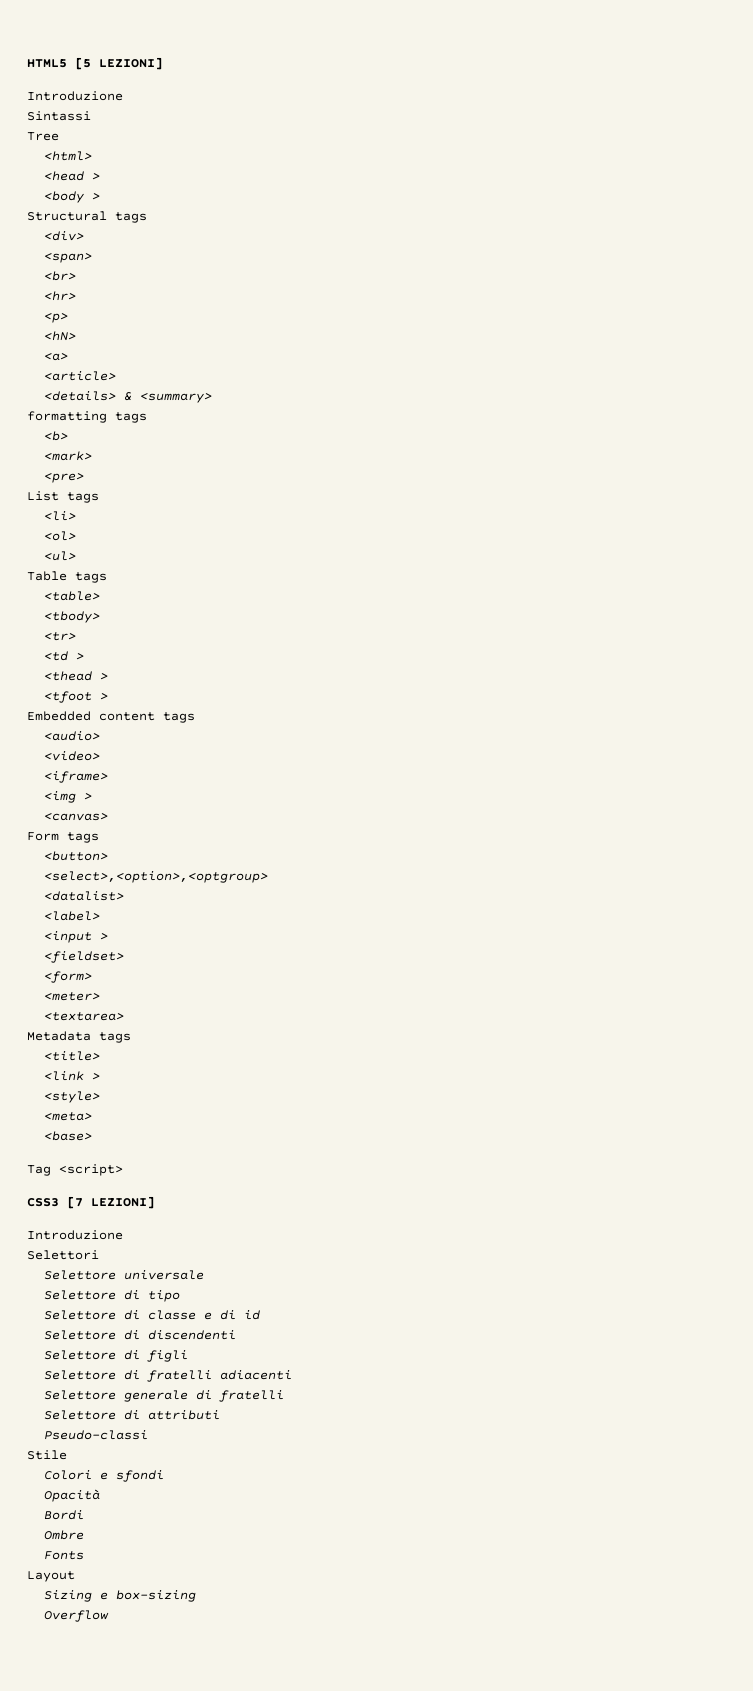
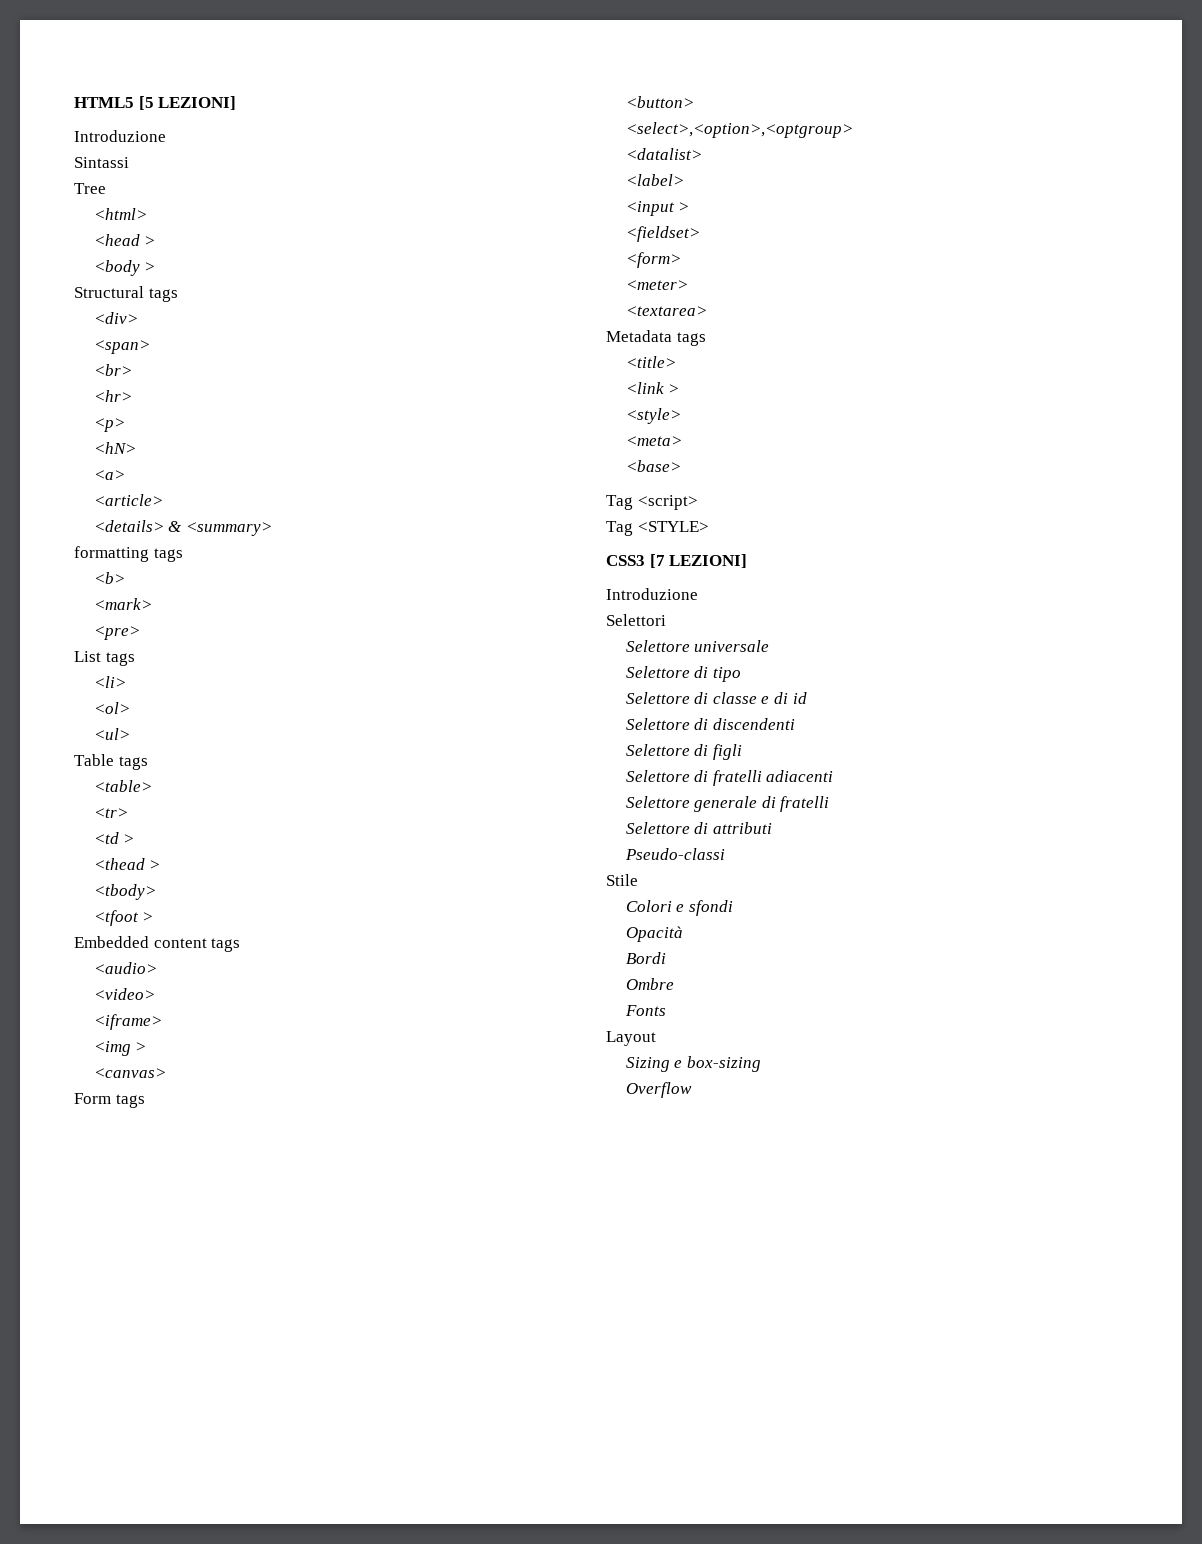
[43,611,100,623] // <tbody> -> (152, 786) none
(108, 676) none -> [93,884,156,900] // <tbody>
(123, 1170) none -> [606,521,709,536] // Tag <STYLE>

